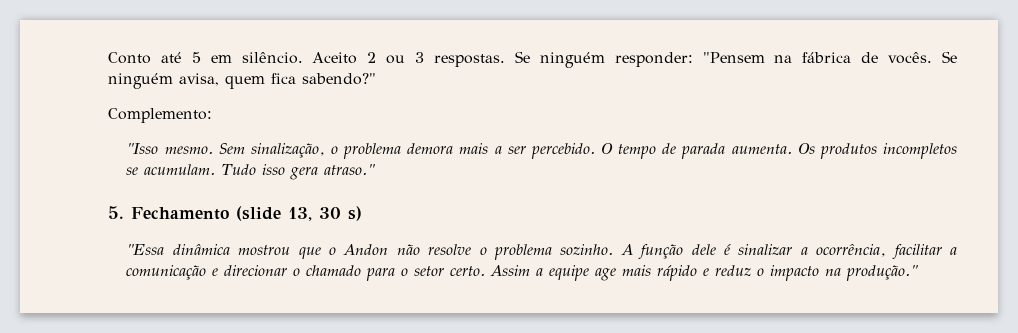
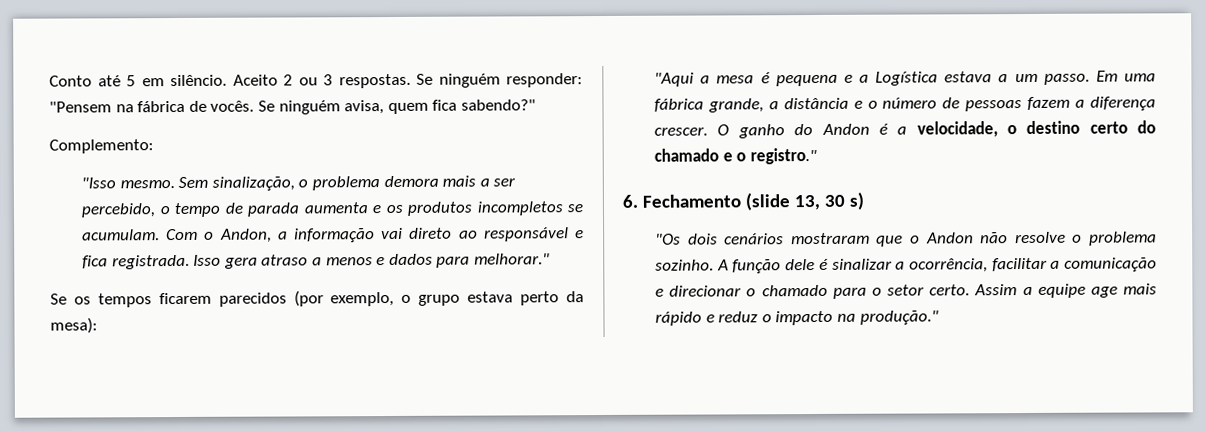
[530,143,613,159] percebido. O -> [81,203,170,218] percebido, o
[731,143,815,154] aumenta. Os -> [303,202,403,214] aumenta e os
[221,164,376,180] [108,206,124,219] Tudo isso gera atraso." // 5. -> [166,227,584,243] [82,253,550,270] [50,290,585,308] [50,317,98,334] [654,70,1156,87] [654,96,1156,113] [654,120,1156,139] [654,147,817,165] [622,194,638,208] Com o Andon, a informação vai direto ao responsável e fica registrada. Isso gera atraso a menos e dados para melhorar." // Se os tempos ficarem parecidos (por exemplo, o grupo estava perto da mesa): // "Aqui a mesa é pequena e a Logística estava a um passo. Em uma fábrica grande, a distância e o número de pessoas fazem a diferença crescer. O ganho do Andon é a velocidade, o destino certo do chamado e o registro." // 6.
[126,244,291,255] "Essa dinâmica mostrou -> [655,232,870,245] "Os dois cenários mostraram

